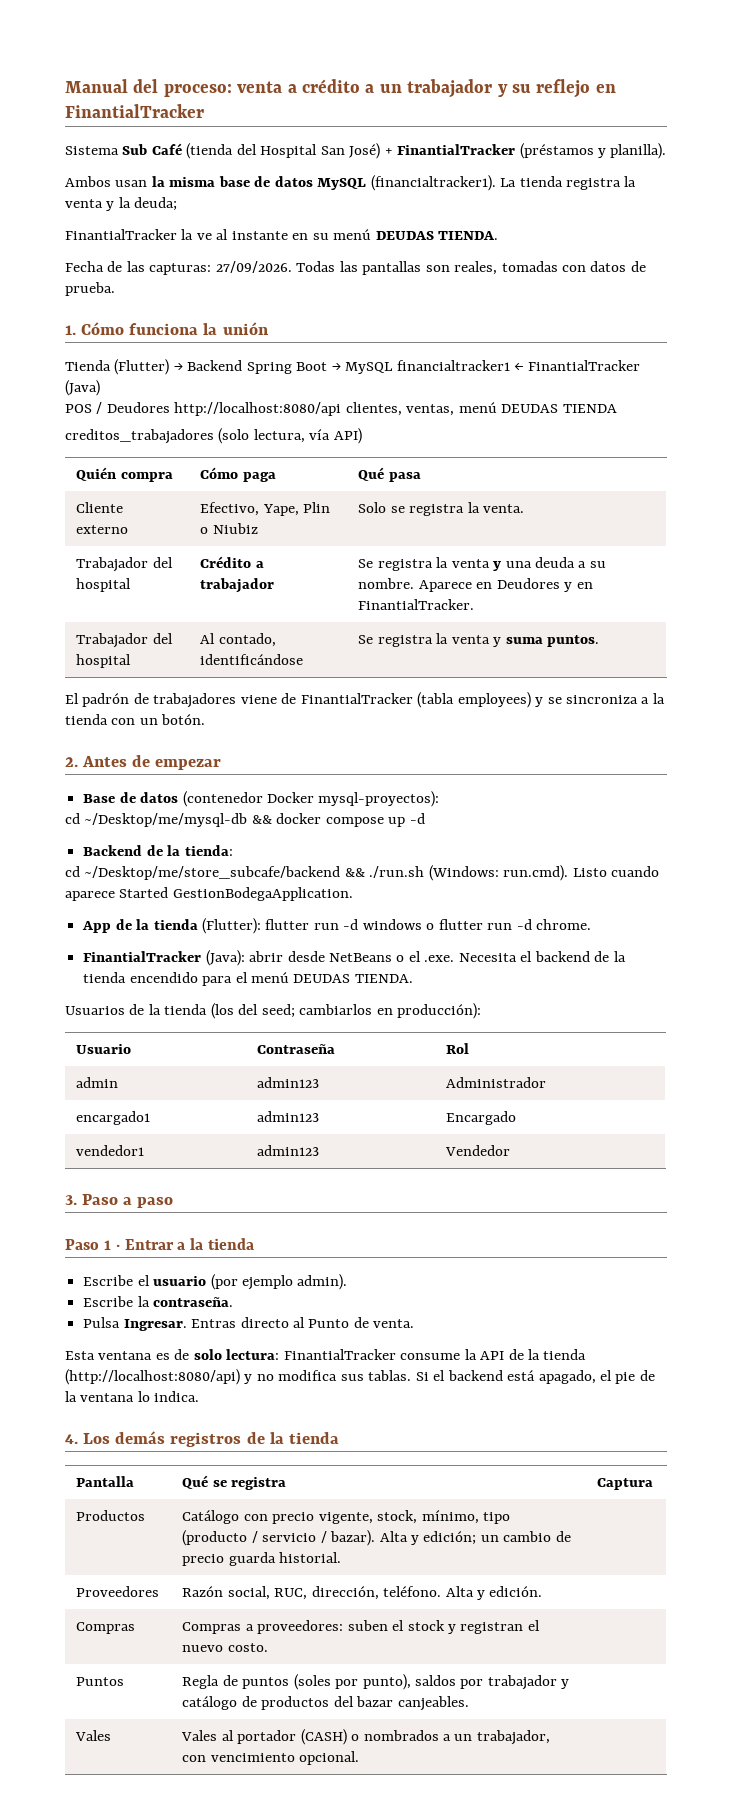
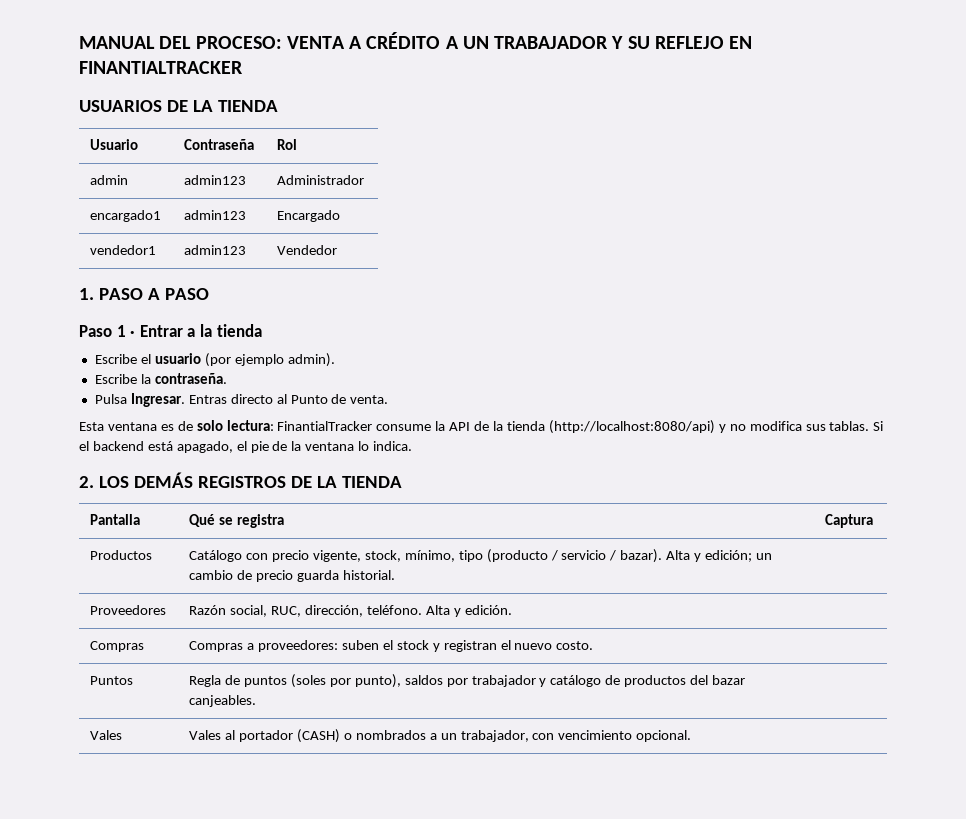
[65,79,616,98] [65,104,204,118] [65,143,667,159] [65,175,637,191] [65,197,178,211] [65,229,499,240] [65,261,646,275] [65,282,115,296] [65,322,269,335] [65,359,640,375] [65,380,100,396] [65,402,617,416] [65,428,362,444] [76,467,173,482] [200,467,276,482] [358,467,421,482] [76,502,124,513] [76,525,129,534] [200,502,331,516] [200,523,258,534] [358,502,525,516] [76,557,173,572] [76,578,132,592] [200,556,264,568] [200,578,275,593] [358,557,606,571] [358,578,593,592] [358,599,475,610] [76,633,173,648] [76,654,132,668] [200,633,276,647] [200,654,304,665] [358,633,599,647] [65,692,665,708] [65,714,206,725] [65,755,222,770] [83,791,440,807] [65,813,425,827] [83,845,233,856] [65,865,660,881] [65,887,353,901] [82,918,592,934] [83,950,626,966] [83,972,413,986] [65,1003,482,1019] Manual del proceso: venta a crédito a un trabajador y su reflejo en FinantialTracker // Sistema Sub Café (tienda del Hospital San José) + FinantialTracker (préstamos y planilla). // Ambos usan la misma base de datos MySQL (financialtracker1). La tienda registra la venta y la deuda; // FinantialTracker la ve al instante en su menú DEUDAS TIENDA. // Fecha de las capturas: 27/09/2026. Todas las pantallas son reales, tomadas con datos de prueba. // 1. Cómo funciona la unión // Tienda (Flutter) → Backend Spring Boot → MySQL financialtracker1 ← FinantialTracker (Java) // POS / Deudores http://localhost:8080/api clientes, ventas, menú DEUDAS TIENDA // creditos_trabajadores (solo lectura, vía API) // Quién compra | Cómo paga | Qué pasa // Cliente externo | Efectivo, Yape, Plin o Niubiz | Solo se registra la venta. // Trabajador del hospital | Crédito a trabajador | Se registra la venta y una deuda a su nombre. Aparece en Deudores y en FinantialTracker. // Trabajador del hospital | Al contado, identificándose | Se registra la venta y suma puntos. // El padrón de trabajadores viene de FinantialTracker (tabla employees) y se sincroniza a la tienda con un botón. // 2. Antes de empezar // Base de datos (contenedor Docker mysql-proyectos): // cd ~/Desktop/me/mysql-db && docker compose up -d // Backend de la tienda: // cd ~/Desktop/me/store_subcafe/backend && ./run.sh (Windows: run.cmd). Listo cuando aparece Started GestionBodegaApplication. // App de la tienda (Flutter): flutter run -d windows o flutter run -d chrome. // FinantialTracker (Java): abrir desde NetBeans o el .exe. Necesita el backend de la tienda encendido para el menú DEUDAS TIENDA. // Usuarios de la tienda (los del seed; cambiarlos en producción): -> [79,32,753,49] [79,61,243,74] [79,100,278,112] MANUAL DEL PROCESO: VENTA A CRÉDITO A UN TRABAJADOR Y SU REFLEJO EN FINANTIALTRACKER // USUARIOS DE LA TIENDA
[65,1194,174,1208] 3. Paso a paso -> [79,288,209,300] 1. PASO A PASO
[65,1431,339,1447] 4. Los demás registros de la tienda -> [79,472,402,488] 2. LOS DEMÁS REGISTROS DE LA TIENDA

